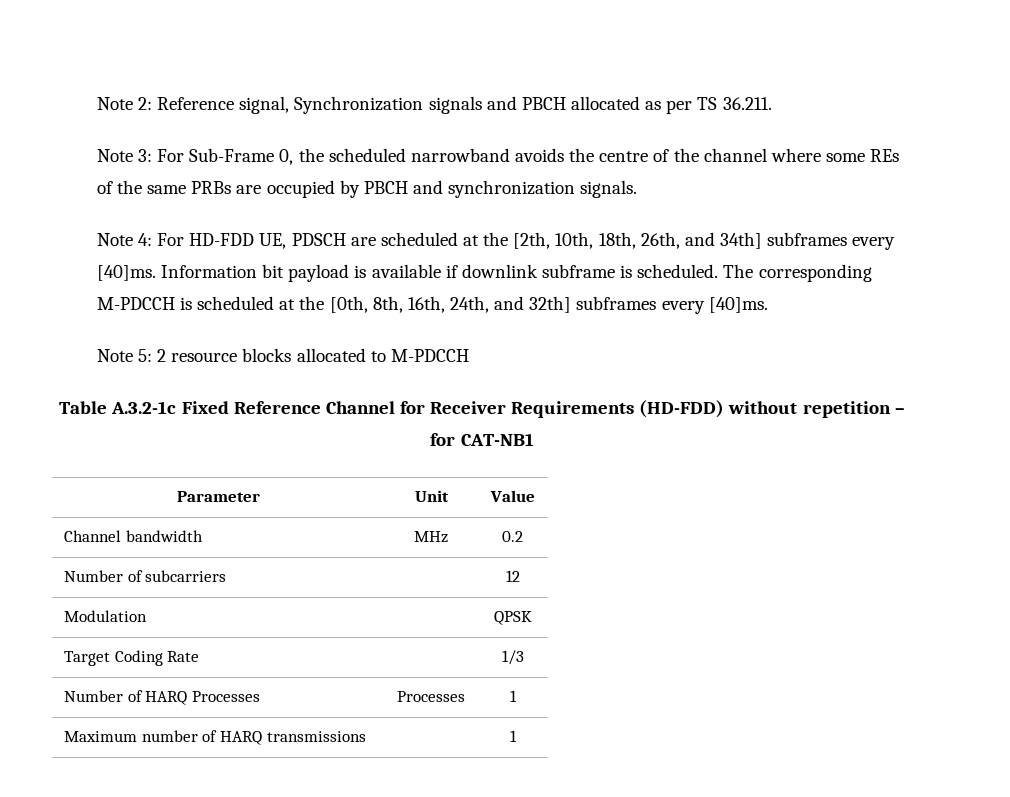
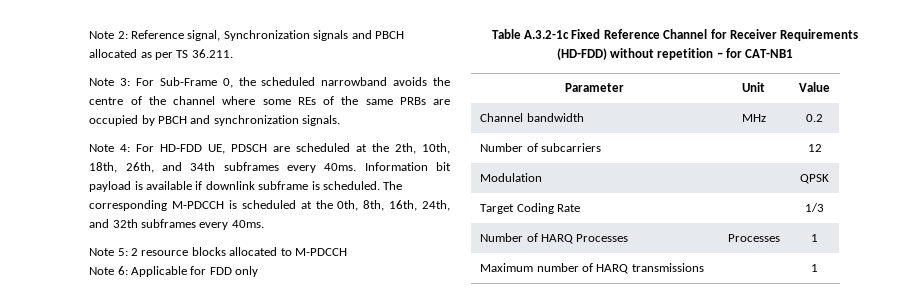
[513,232,551,249] [2th, -> [395,143,417,154] 2th,
[719,232,896,250] [96,265,156,281] 34th] subframes every [40]ms. -> [190,162,357,173] 34th subframes every 40ms.
[329,296,368,313] [0th, -> [337,200,359,211] 0th,
[529,296,768,314] 32th] subframes every [40]ms. -> [112,219,264,230] 32th subframes every 40ms.
(469, 355) none -> [89,266,259,277] // Note 6: Applicable for FDD only

